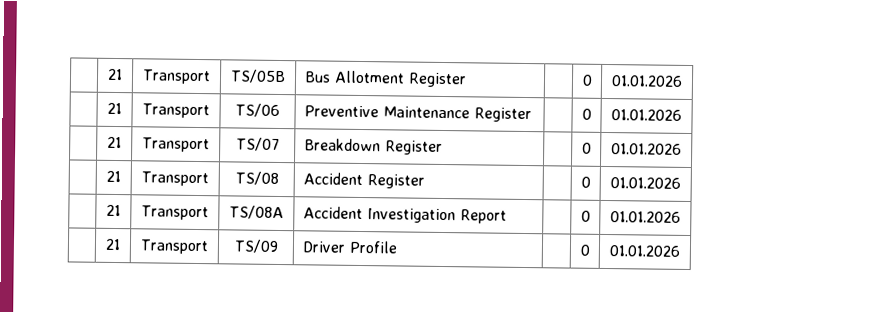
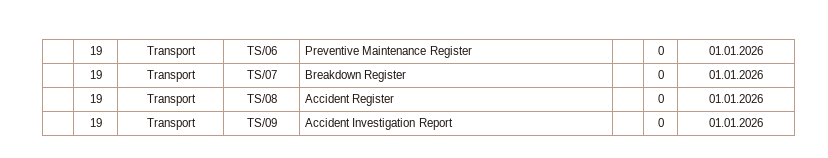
[107,68,123,81] [142,69,212,85] [230,69,286,84] [303,70,467,88] [581,74,593,86] [611,75,683,87] [107,102,122,115] | 21 | Transport | TS/05B | Bus Allotment Register | | 0 | 01.01.2026 // | 21 -> [89,46,102,55] | 19
[107,136,122,149] 21 -> [89,70,102,79] 19
[106,170,121,183] 21 -> [89,94,102,103] 19
[106,204,121,217] [141,205,210,221] [229,205,284,220] 21 | Transport | TS/08A -> [89,118,102,127] [146,118,196,130] [246,118,277,127] 19 | Transport | TS/09
[105,238,121,251] [140,239,210,255] [233,239,279,253] [301,240,398,254] [579,244,590,256] [609,245,680,257] // | 21 | Transport | TS/09 | Driver Profile | | 0 | 01.01.2026 -> (763, 122) none

